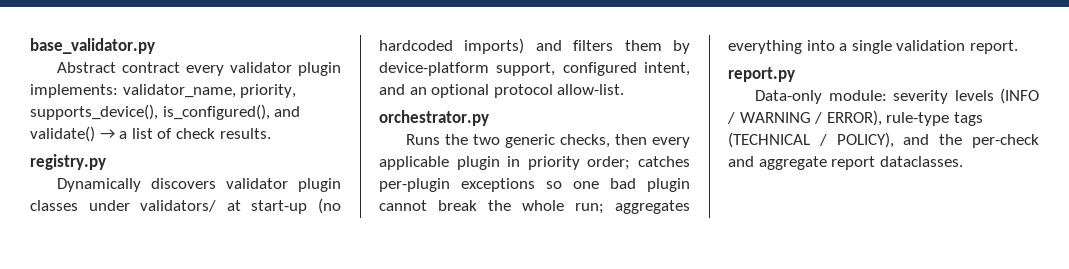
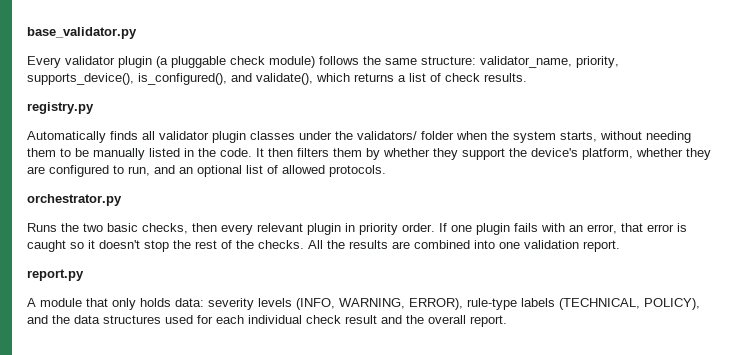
[57,62,341,76] [30,84,118,98] Abstract contract every validator plugin implements: -> [27,56,476,68] Every validator plugin (a pluggable check module) follows the same structure:
[30,126,115,142] validate() → -> [256,73,394,85] validate(), which returns
[57,178,217,192] Dynamically discovers -> [27,131,155,143] Automatically finds all
[140,198,341,214] [379,38,690,54] [379,62,690,76] [379,84,625,98] validators/ at start-up (no hardcoded imports) and filters them by device-platform support, configured intent, and an optional protocol allow-list. -> [335,131,691,143] [27,148,711,160] [27,165,386,177] the validators/ folder when the system starts, without needing them to be manually listed in the code. It then filters them by whether they support the device's platform, whether they are configured to run, and an optional list of allowed protocols.
[505,134,556,148] generic -> [107,223,138,232] basic
[379,156,449,170] applicable -> [257,223,303,232] relevant
[587,156,690,170] [379,178,690,192] [379,200,690,214] [728,40,1018,54] [728,67,795,82] [755,88,1039,104] [727,110,983,126] [728,132,1039,148] [728,156,963,170] order; catches per-plugin exceptions so one bad plugin cannot break the whole run; aggregates everything into a single validation report. // report.py // Data-only module: severity levels (INFO / WARNING / ERROR), rule-type tags (TECHNICAL / POLICY), and the per-check and aggregate report dataclasses. -> [402,223,687,235] [27,240,620,252] [27,269,84,281] [27,298,700,310] [27,315,507,327] order. If one plugin fails with an error, that error is caught so it doesn't stop the rest of the checks. All the results are combined into one validation report. // report.py // A module that only holds data: severity levels (INFO, WARNING, ERROR), rule-type labels (TECHNICAL, POLICY), and the data structures used for each individual check result and the overall report.

